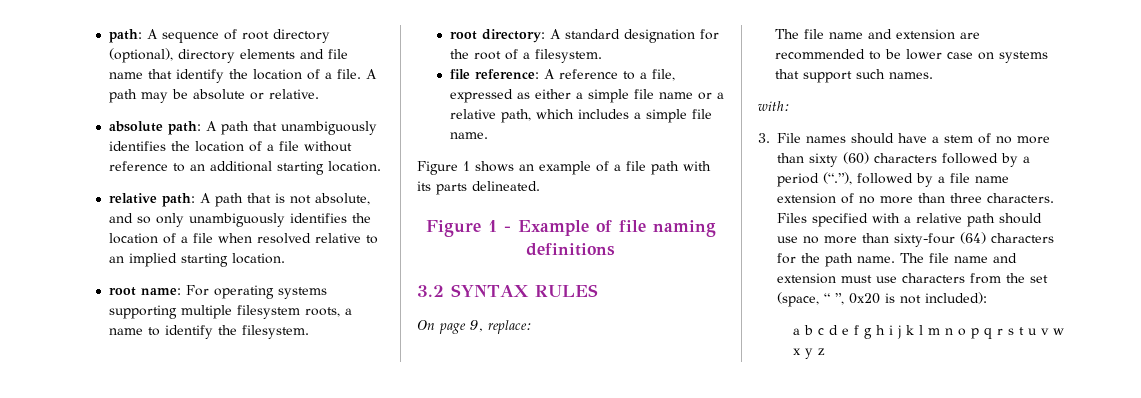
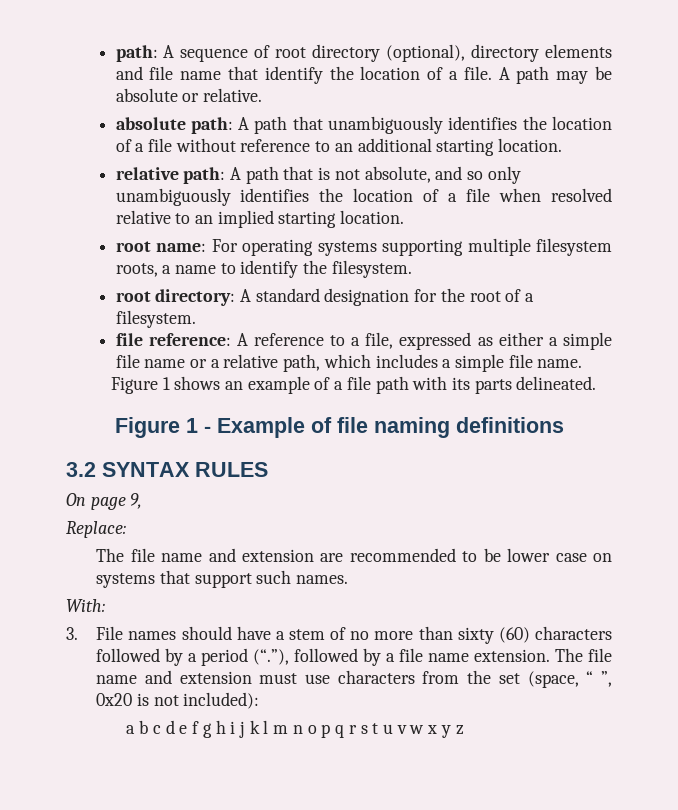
[488,320,532,334] replace: -> [66,521,126,538] // Replace:
[758,101,790,111] with: -> [66,599,105,612] With:
[777,193,1054,204] [777,213,1042,227] [777,232,1054,247] [777,253,895,267] extension of no more than three characters. Files specified with a relative path should use no more than sixty-four (64) characters for the path name. -> [474,649,551,662] extension.

